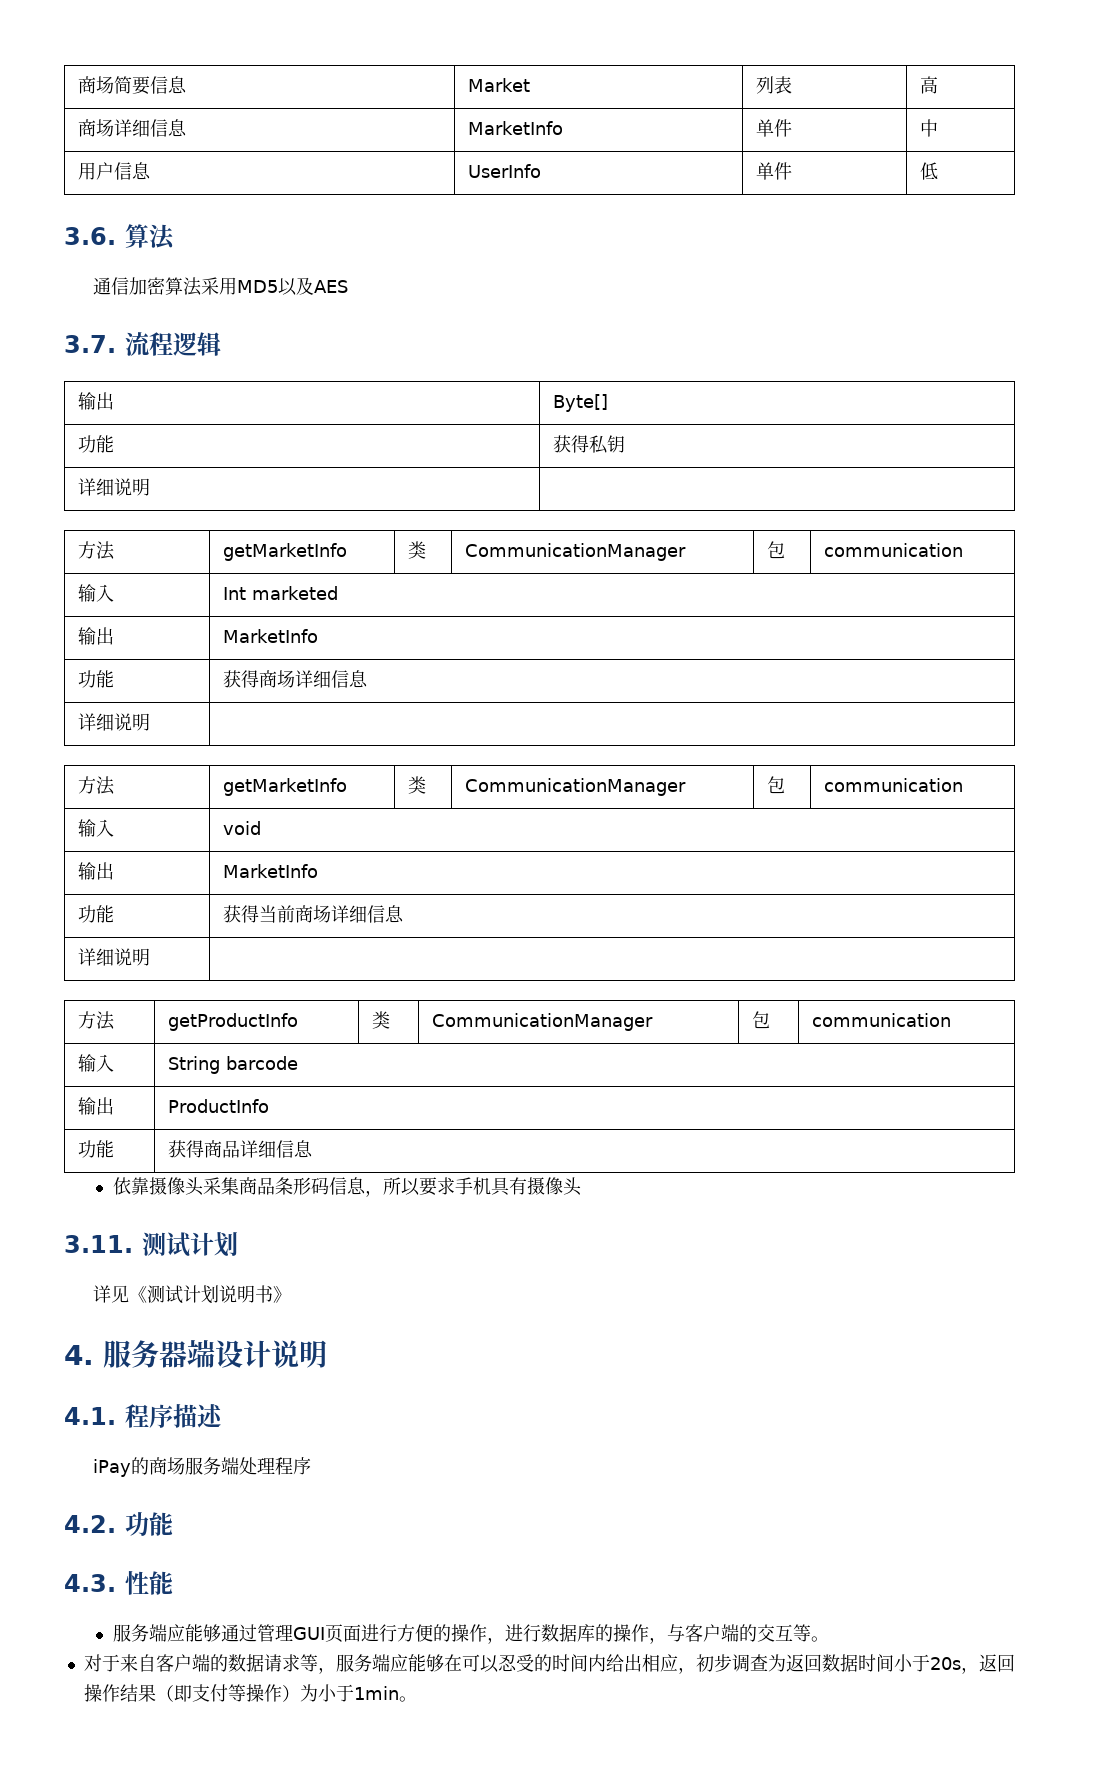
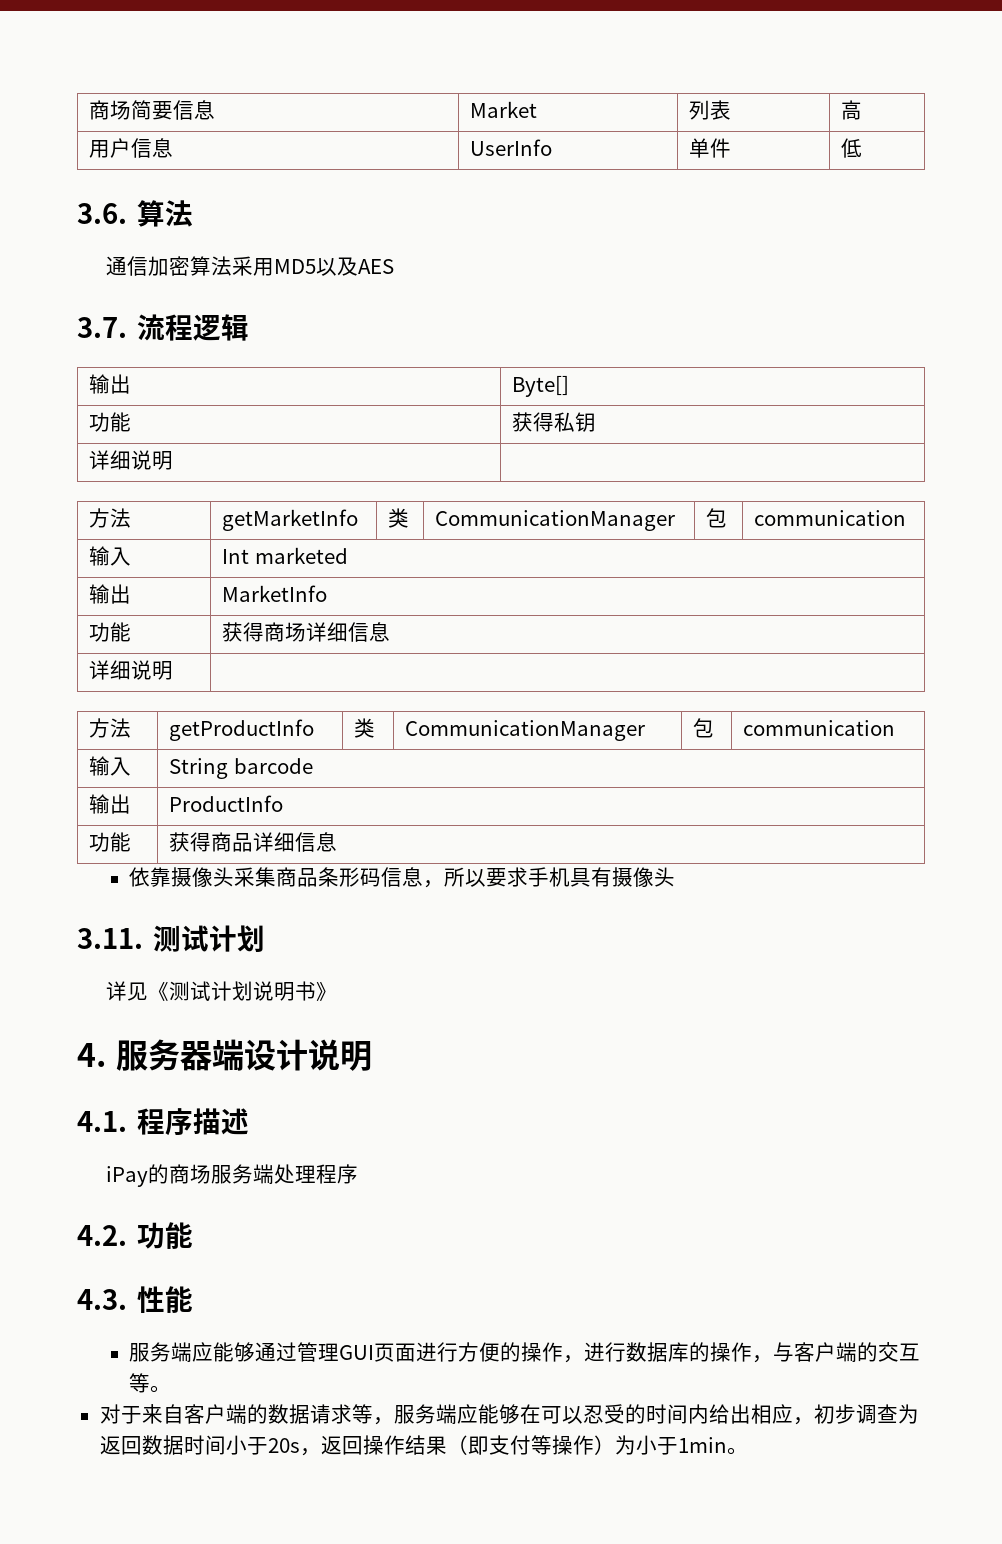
[77,119,187,137] [467,121,563,135] [755,119,792,137] [919,119,938,137] // 商场详细信息 | MarketInfo | 单件 | 中 -> (863, 110) none
[77,776,115,795] [222,778,347,796] [407,776,426,794] [464,778,686,796] [766,776,785,794] [823,778,963,792] [77,819,114,837] [222,821,261,835] [77,862,114,880] [222,864,318,878] [77,905,114,923] [222,905,404,923] [77,948,150,966] // 方法 | getMarketInfo | 类 | CommunicationManager | 包 | communication // 输入 | void // 输出 | MarketInfo // 功能 | 获得当前商场详细信息 // 详细说明 | -> (174, 670) none

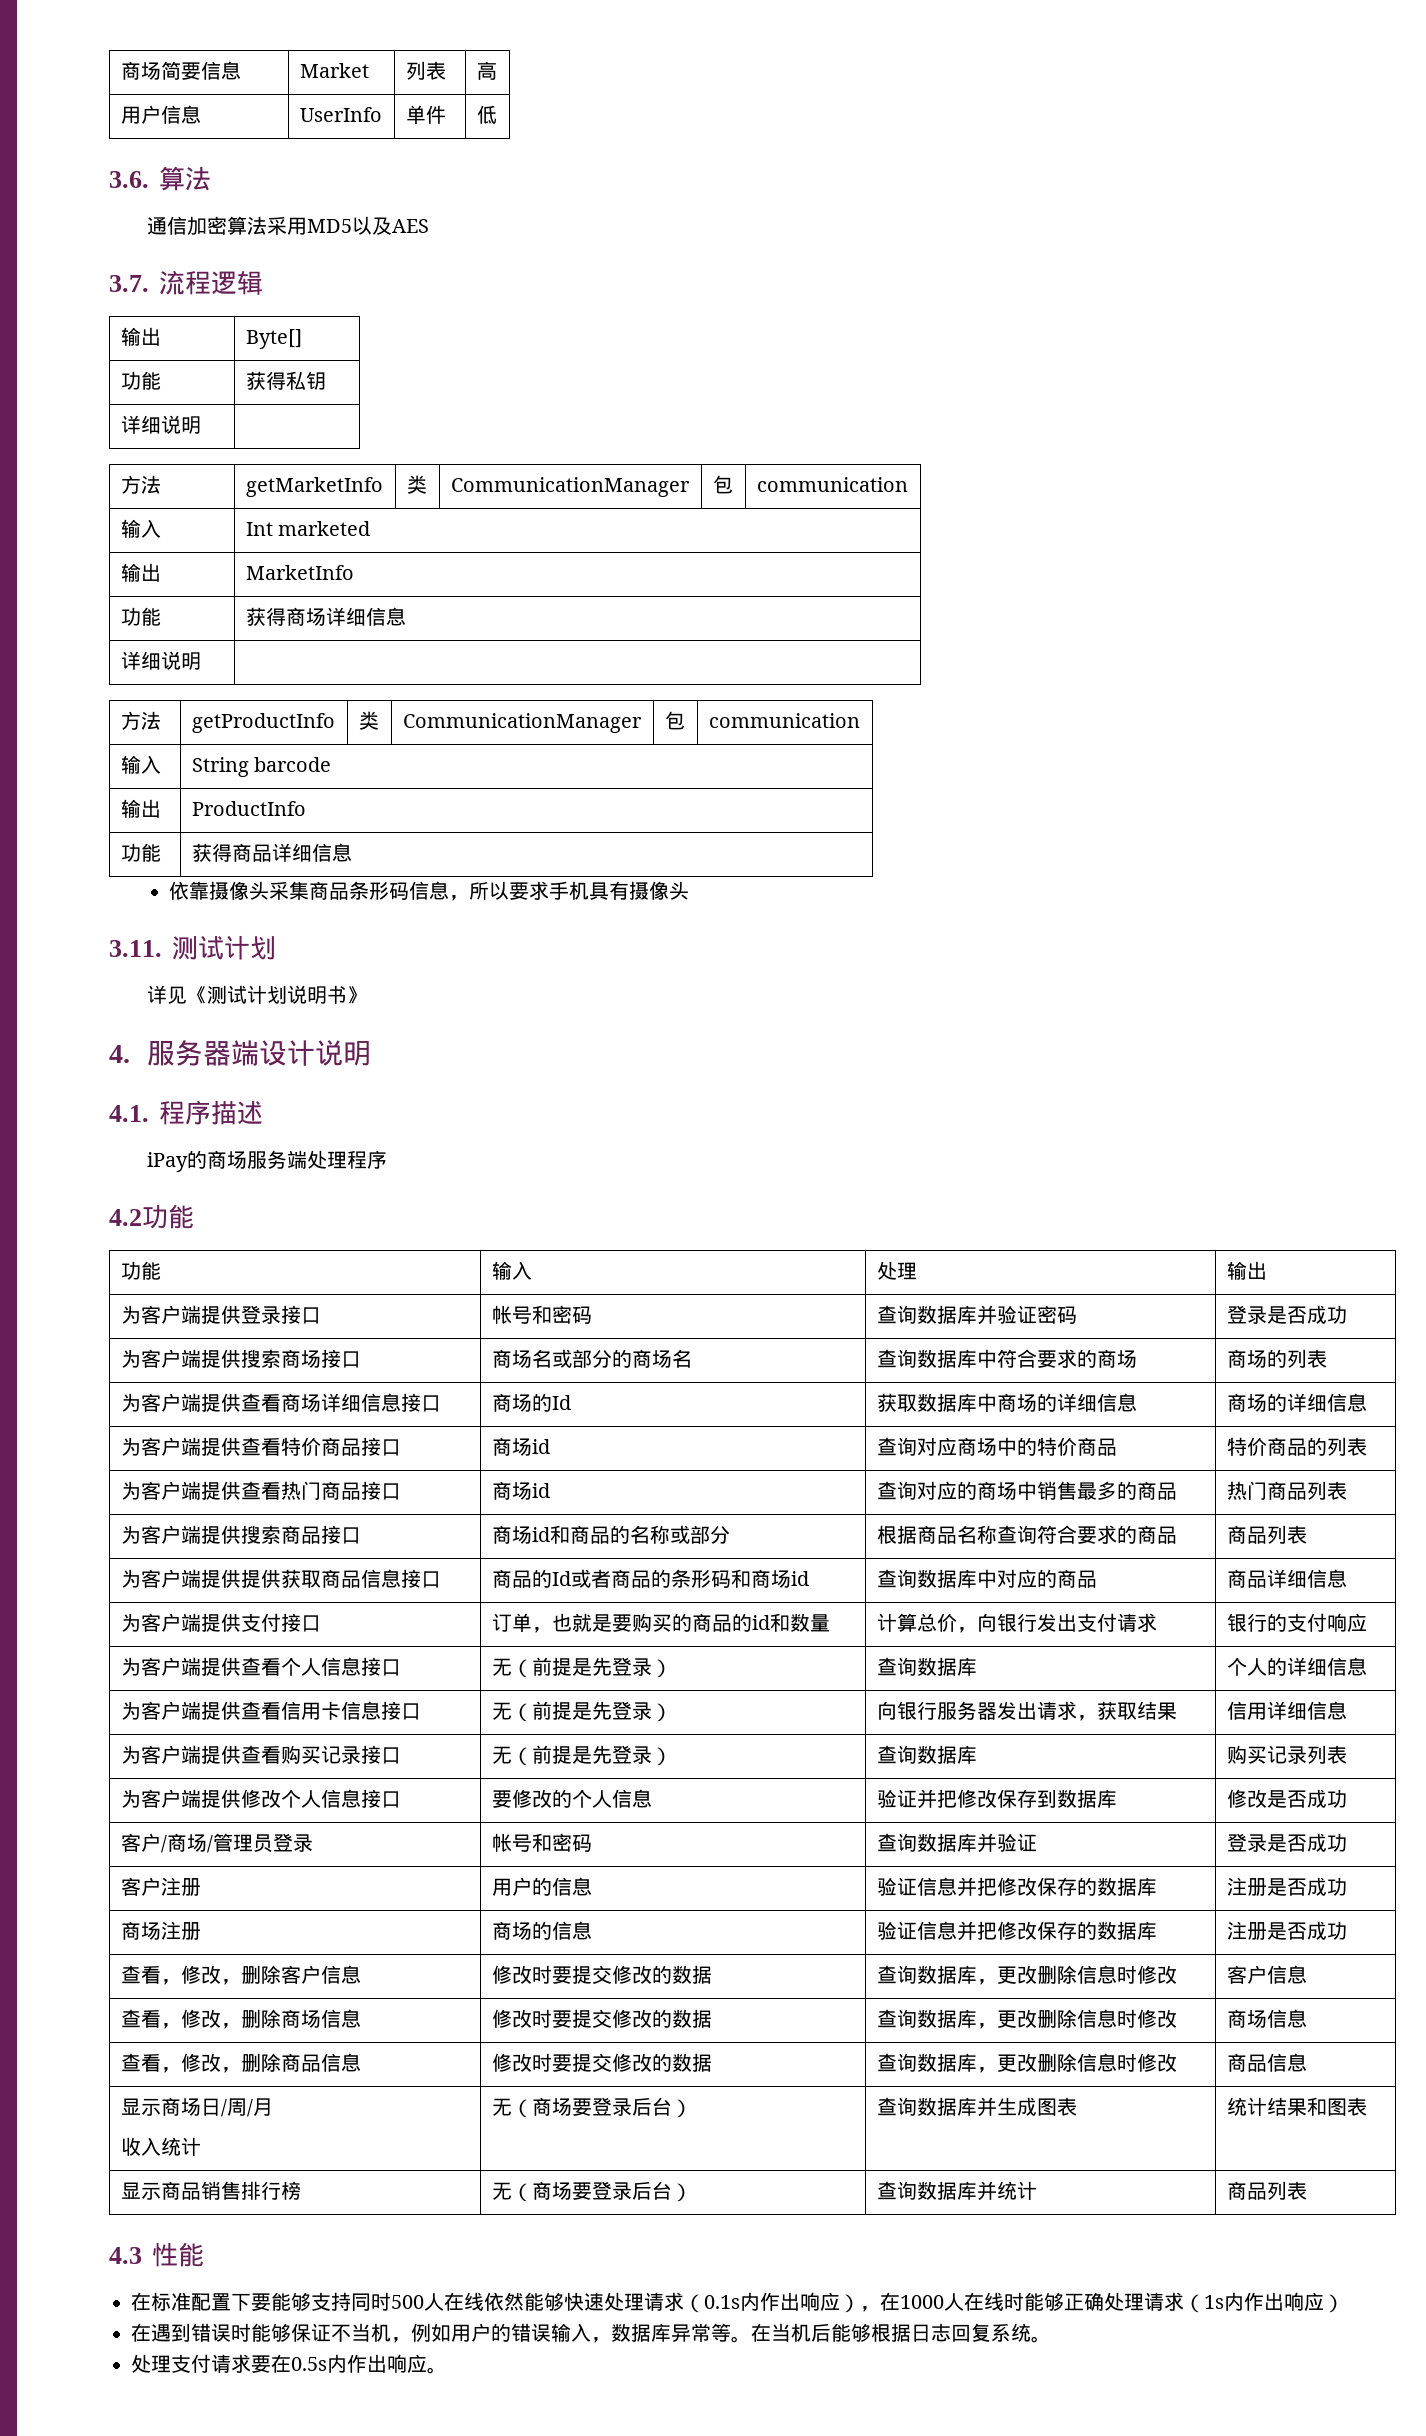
[77,1222,194,1249] [77,1286,194,1313] [128,1342,920,1363] [128,1373,171,1393] [99,1404,919,1425] [99,1435,727,1456] 4.2.功能 // 4.3.性能 // 服务端应能够通过管理GUI页面进行方便的操作，进行数据库的操作，与客户端的交互等。 // 对于来自客户端的数据请求等，服务端应能够在可以忍受的时间内给出相应，初步调查为返回数据时间小于20s，返回操作结果（即支付等操作）为小于1min -> [109,1204,194,1229] [120,1261,161,1280] [491,1261,532,1280] [876,1261,917,1280] [1226,1261,1267,1280] [120,1305,321,1324] [491,1305,592,1324] [876,1305,1077,1325] [1226,1305,1347,1324] [120,1349,361,1368] [491,1349,692,1368] [876,1349,1137,1368] [1226,1349,1327,1368] [120,1393,441,1412] [491,1393,571,1412] [876,1393,1137,1412] [1226,1393,1367,1412] [120,1437,401,1456] [491,1437,550,1456] [876,1437,1117,1456] [1226,1437,1367,1456] [120,1481,401,1500] [491,1481,550,1500] [876,1481,1177,1500] [1226,1481,1347,1500] [120,1525,361,1544] [491,1525,730,1544] [876,1525,1177,1544] [1226,1525,1307,1544] [120,1569,441,1588] [491,1569,809,1588] [876,1569,1097,1588] [1226,1569,1347,1588] [120,1613,321,1632] [491,1613,830,1633] [876,1613,1157,1633] [1226,1613,1367,1632] [120,1657,401,1676] [491,1657,672,1678] [876,1657,977,1676] [1226,1657,1367,1676] [120,1701,421,1720] [491,1701,672,1722] [876,1701,1177,1721] [1226,1701,1347,1720] [120,1745,401,1764] [491,1745,672,1766] [876,1745,977,1764] [1226,1745,1347,1764] [120,1789,401,1808] [491,1789,652,1808] [876,1789,1117,1809] [1226,1789,1347,1808] [120,1833,313,1853] [491,1833,592,1852] [876,1833,1037,1853] [1226,1833,1347,1852] [120,1877,201,1896] [491,1877,592,1896] [876,1877,1157,1897] [1226,1877,1347,1896] [120,1921,201,1940] [491,1921,592,1940] [876,1921,1157,1941] [1226,1921,1347,1940] [120,1965,361,1985] [491,1965,712,1984] [876,1965,1177,1985] [1226,1965,1307,1984] [120,2009,361,2029] [491,2009,712,2028] [876,2009,1177,2029] [1226,2009,1307,2028] [120,2053,361,2073] [491,2053,712,2072] [876,2053,1177,2073] [1226,2053,1307,2072] [120,2097,273,2117] [120,2137,201,2156] [491,2097,692,2118] [876,2097,1077,2117] [1226,2097,1367,2116] [120,2181,301,2200] [491,2181,692,2202] [876,2181,1037,2201] [1226,2181,1307,2200] [109,2242,204,2267] [131,2292,1344,2313] [131,2323,1051,2343] [131,2354,427,2373] 4.2功能 // 功能 | 输入 | 处理 | 输出 // 为客户端提供登录接口 | 帐号和密码 | 查询数据库并验证密码 | 登录是否成功 // 为客户端提供搜索商场接口 | 商场名或部分的商场名 | 查询数据库中符合要求的商场 | 商场的列表 // 为客户端提供查看商场详细信息接口 | 商场的Id | 获取数据库中商场的详细信息 | 商场的详细信息 // 为客户端提供查看特价商品接口 | 商场id | 查询对应商场中的特价商品 | 特价商品的列表 // 为客户端提供查看热门商品接口 | 商场id | 查询对应的商场中销售最多的商品 | 热门商品列表 // 为客户端提供搜索商品接口 | 商场id和商品的名称或部分 | 根据商品名称查询符合要求的商品 | 商品列表 // 为客户端提供提供获取商品信息接口 | 商品的Id或者商品的条形码和商场id | 查询数据库中对应的商品 | 商品详细信息 // 为客户端提供支付接口 | 订单，也就是要购买的商品的id和数量 | 计算总价，向银行发出支付请求 | 银行的支付响应 // 为客户端提供查看个人信息接口 | 无（前提是先登录） | 查询数据库 | 个人的详细信息 // 为客户端提供查看信用卡信息接口 | 无（前提是先登录） | 向银行服务器发出请求，获取结果 | 信用详细信息 // 为客户端提供查看购买记录接口 | 无（前提是先登录） | 查询数据库 | 购买记录列表 // 为客户端提供修改个人信息接口 | 要修改的个人信息 | 验证并把修改保存到数据库 | 修改是否成功 // 客户/商场/管理员登录 | 帐号和密码 | 查询数据库并验证 | 登录是否成功 // 客户注册 | 用户的信息 | 验证信息并把修改保存的数据库 | 注册是否成功 // 商场注册 | 商场的信息 | 验证信息并把修改保存的数据库 | 注册是否成功 // 查看，修改，删除客户信息 | 修改时要提交修改的数据 | 查询数据库，更改删除信息时修改 | 客户信息 // 查看，修改，删除商场信息 | 修改时要提交修改的数据 | 查询数据库，更改删除信息时修改 | 商场信息 // 查看，修改，删除商品信息 | 修改时要提交修改的数据 | 查询数据库，更改删除信息时修改 | 商品信息 // 显示商场日/周/月 // 收入统计 | 无（商场要登录后台） | 查询数据库并生成图表 | 统计结果和图表 // 显示商品销售排行榜 | 无（商场要登录后台） | 查询数据库并统计 | 商品列表 // 4.3性能 // 在标准配置下要能够支持同时500人在线依然能够快速处理请求（0.1s内作出响应），在1000人在线时能够正确处理请求（1s内作出响应） // 在遇到错误时能够保证不当机，例如用户的错误输入，数据库异常等。在当机后能够根据日志回复系统。 // 处理支付请求要在0.5s内作出响应

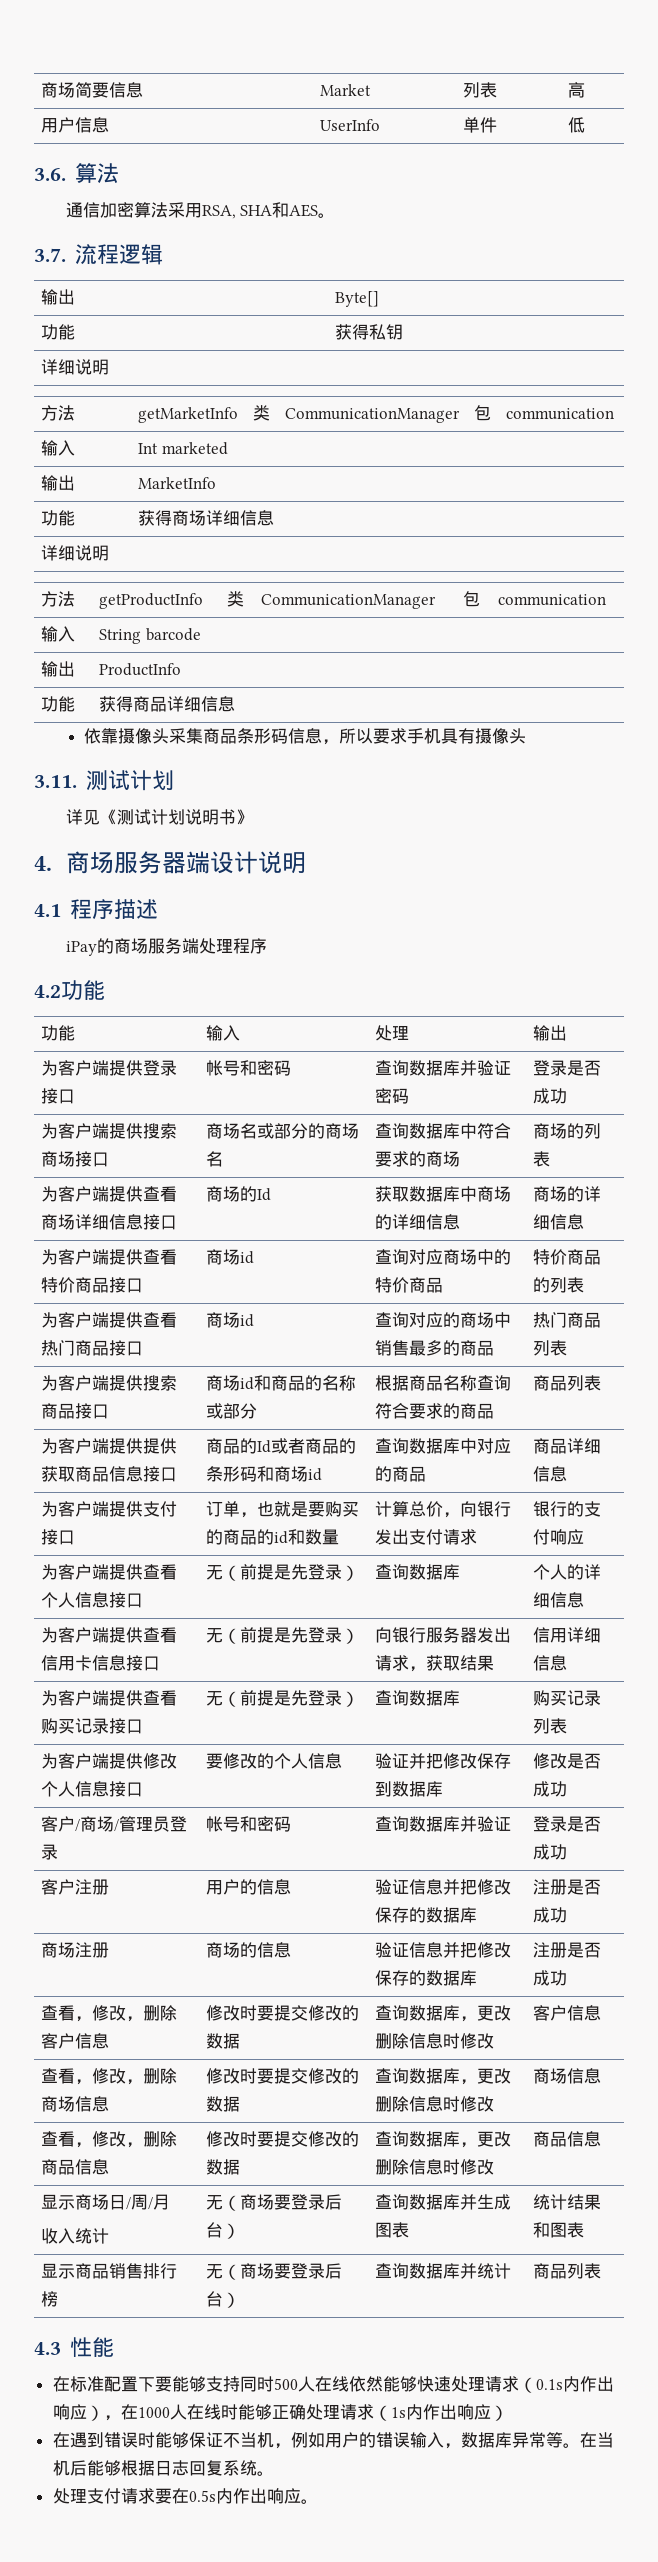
[306,216,392,235] MD5以及 -> [201,202,290,219] RSA, SHA和
(429, 226) none -> [318,213,336,218] 。
(130, 1054) none -> [65,851,114,874] 商场
[109,1105,149,1122] 4.1. -> [34,904,61,917] 4.1

